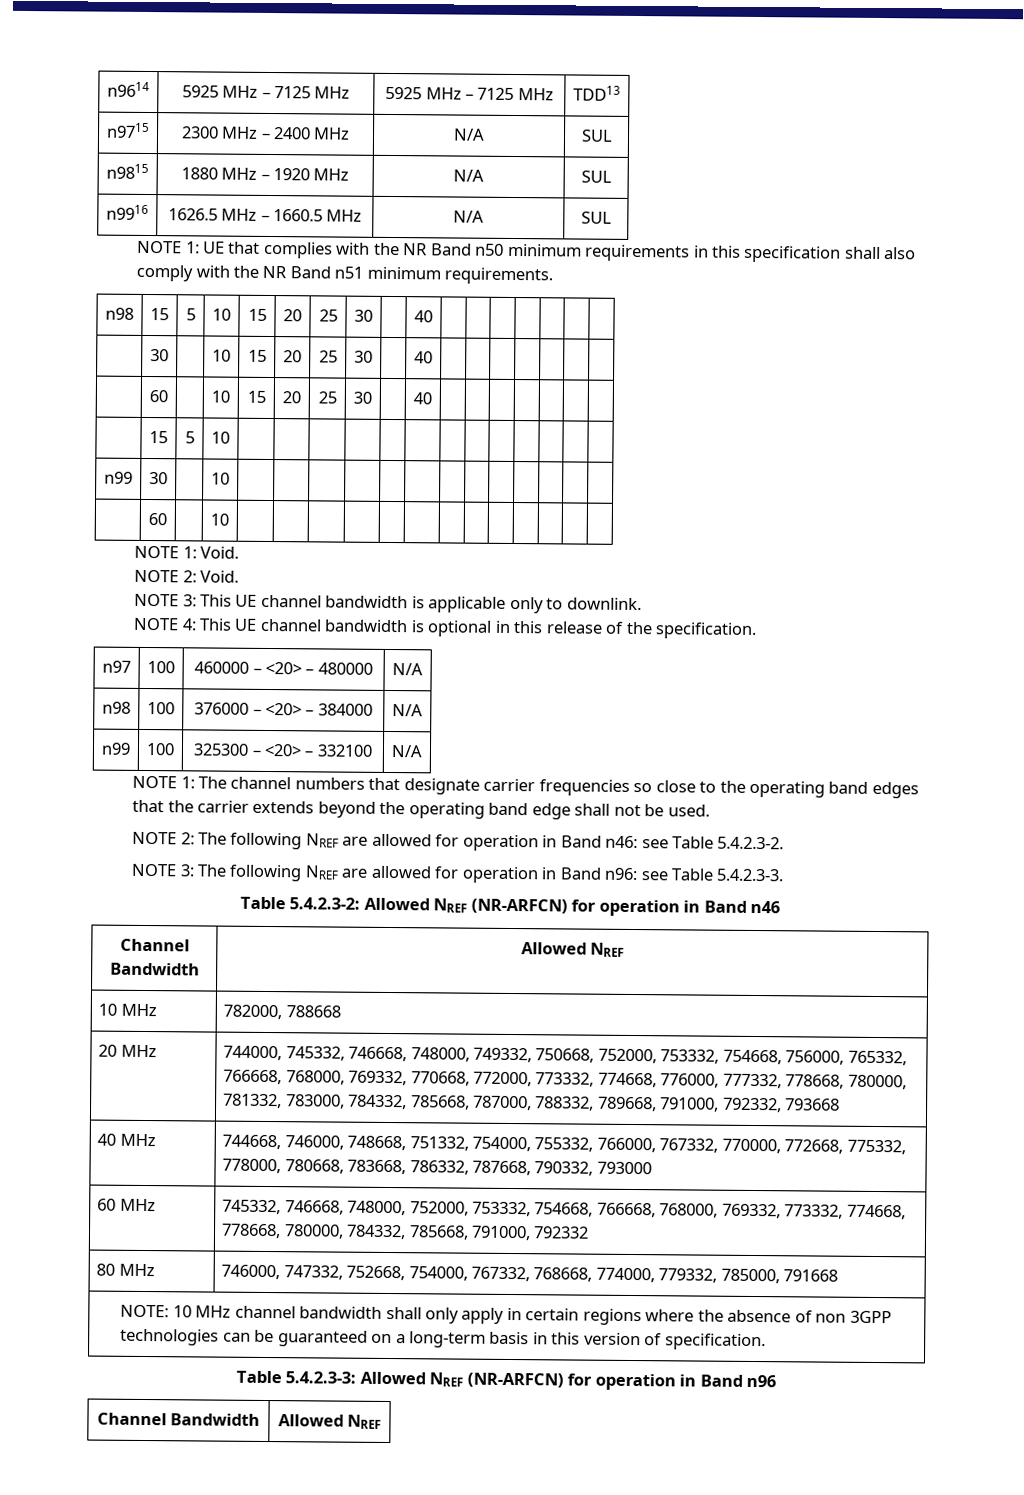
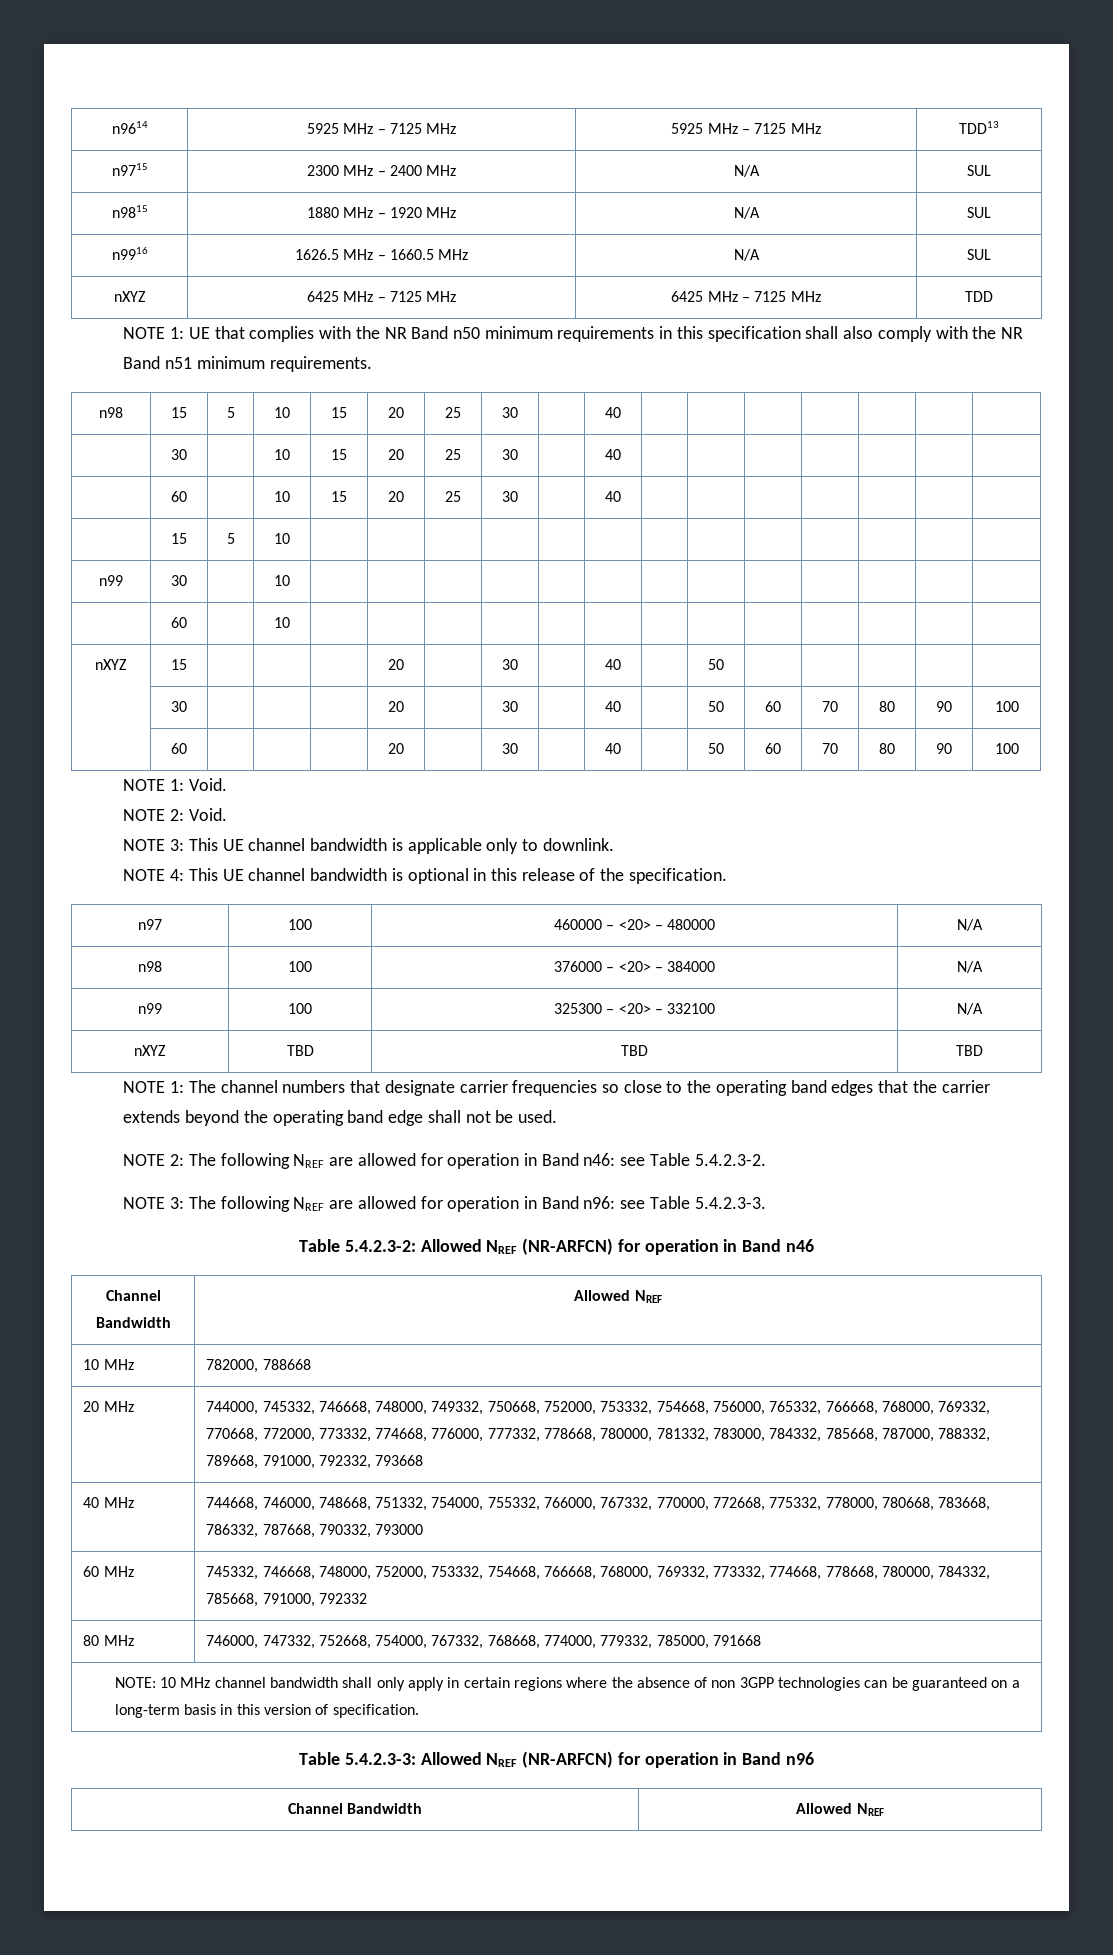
(612, 217) none -> [113,291,146,302] [306,291,457,302] [671,291,821,302] [965,291,993,302] // nXYZ | 6425 MHz – 7125 MHz | 6425 MHz – 7125 MHz | TDD
(229, 519) none -> [95,659,127,670] [171,659,187,670] [388,659,404,670] [502,659,518,670] [605,659,621,670] [708,659,724,670] [171,701,187,712] [388,701,404,712] [502,701,518,712] [605,701,621,712] [708,701,724,712] [765,701,781,712] [822,701,838,712] [879,701,895,712] [936,701,952,712] [994,701,1019,712] [171,743,187,754] [388,743,404,754] [502,743,518,754] [605,743,621,754] [708,743,724,754] [765,743,781,754] [822,743,838,754] [879,743,895,754] [936,743,952,754] [994,743,1019,754] // nXYZ | 15 | | | | 20 | | 30 | | 40 | | 50 | | | | | // | 30 | | | | 20 | | 30 | | 40 | | 50 | 60 | 70 | 80 | 90 | 100 // | 60 | | | | 20 | | 30 | | 40 | | 50 | 60 | 70 | 80 | 90 | 100
(423, 751) none -> [134,1045,166,1056] [286,1045,314,1056] [621,1045,649,1056] [956,1045,983,1056] // nXYZ | TBD | TBD | TBD

